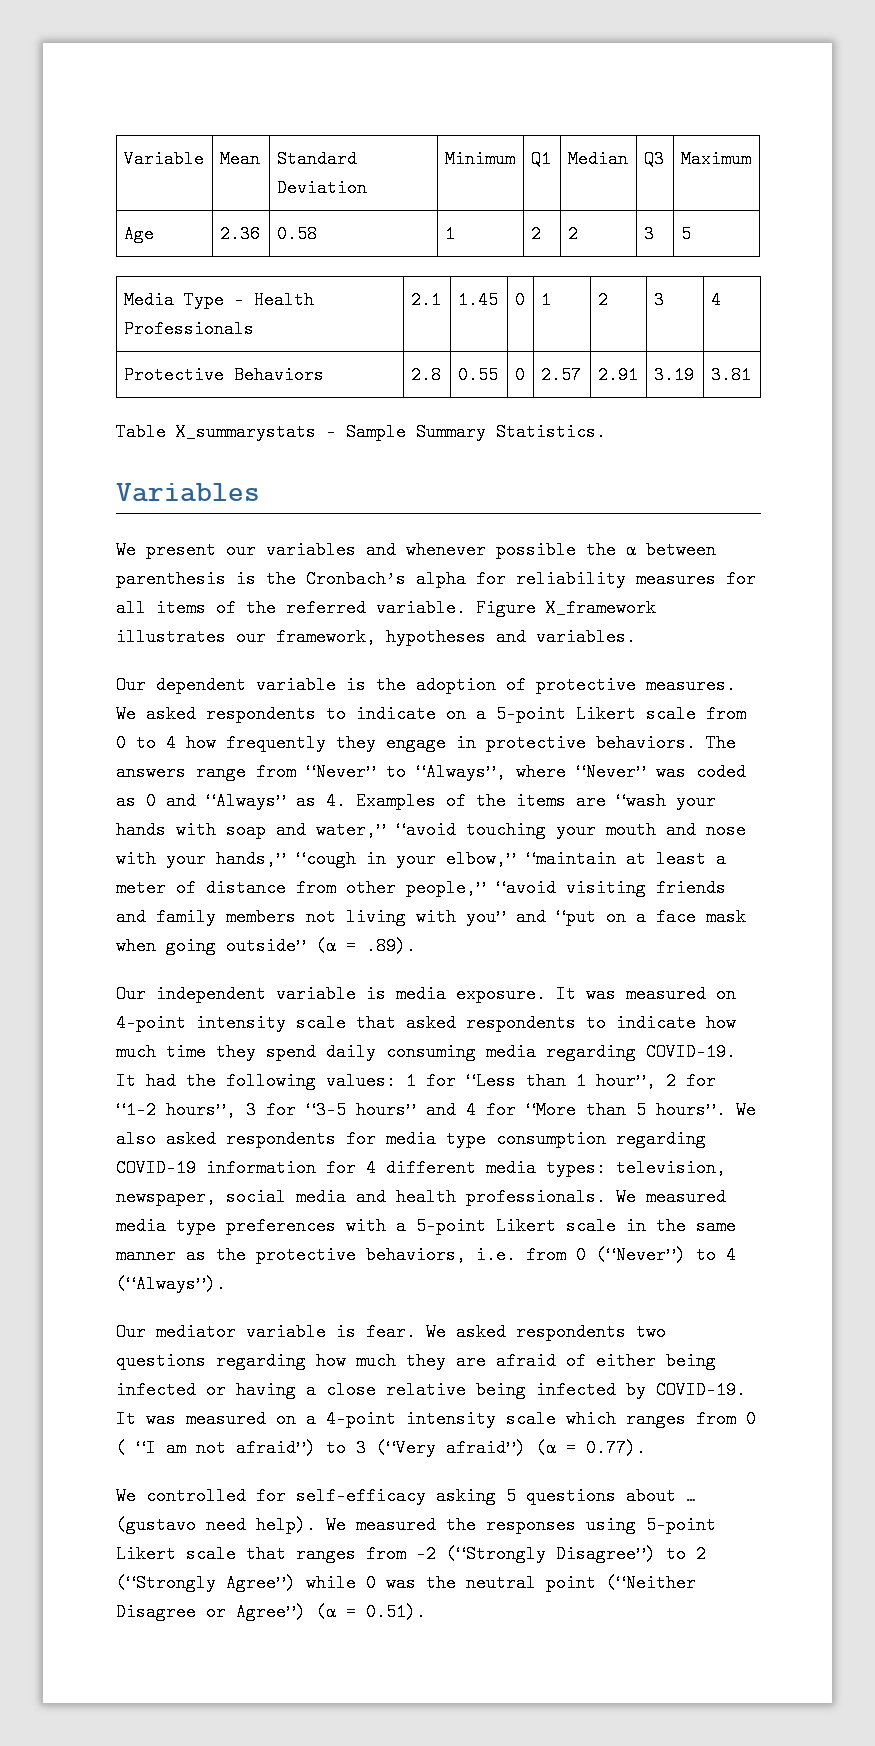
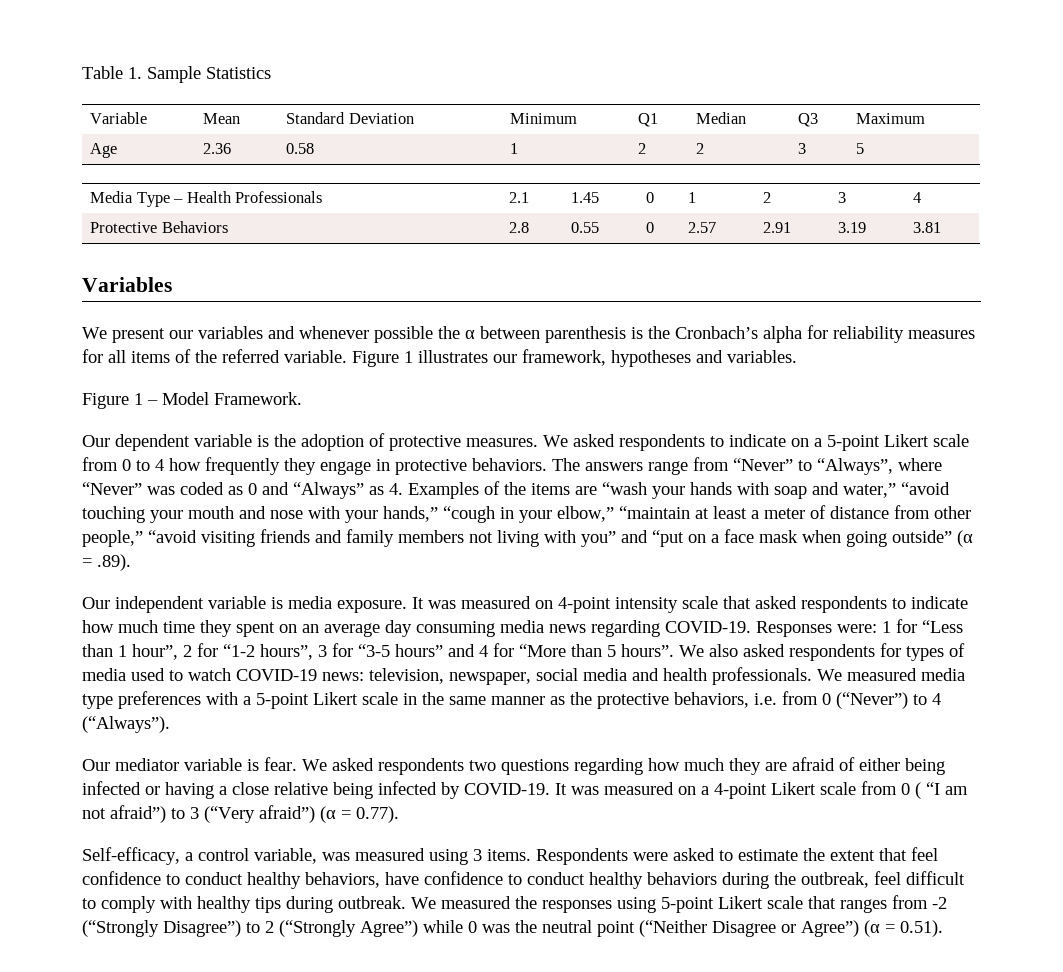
(123, 159) none -> [82,66,271,83] Table 1. Sample Statistics //
[116,423,606,441] // Table X_summarystats – Sample Summary Statistics. -> (942, 227) none
[546,599,656,617] X_framework -> [404,351,413,363] 1
(636, 637) none -> [82,392,302,409] // Figure 1 – Model Framework.
[266,1043,376,1061] spend daily -> [236,620,412,637] spent on an average day
(536, 1052) none -> [549,624,586,633] news
[116,1072,396,1090] It had the following values: -> [756,621,877,637] Responses were:
[386,1130,706,1148] [116,1159,606,1177] media type consumption regarding COVID-19 information for 4 different media types: -> [906,643,965,661] [82,668,364,681] types of media used to watch COVID-19 news:
[406,1410,686,1428] intensity scale which ranges -> [771,782,856,795] Likert scale
[116,1487,696,1505] [116,1516,316,1534] We controlled for self-efficacy asking 5 questions about … (gustavo need help). -> [82,847,938,865] [82,871,965,889] [82,896,406,913] Self-efficacy, a control variable, was measured using 3 items. Respondents were asked to estimate the extent that feel confidence to conduct healthy behaviors, have confidence to conduct healthy behaviors during the outbreak, feel difficult to comply with healthy tips during outbreak.

